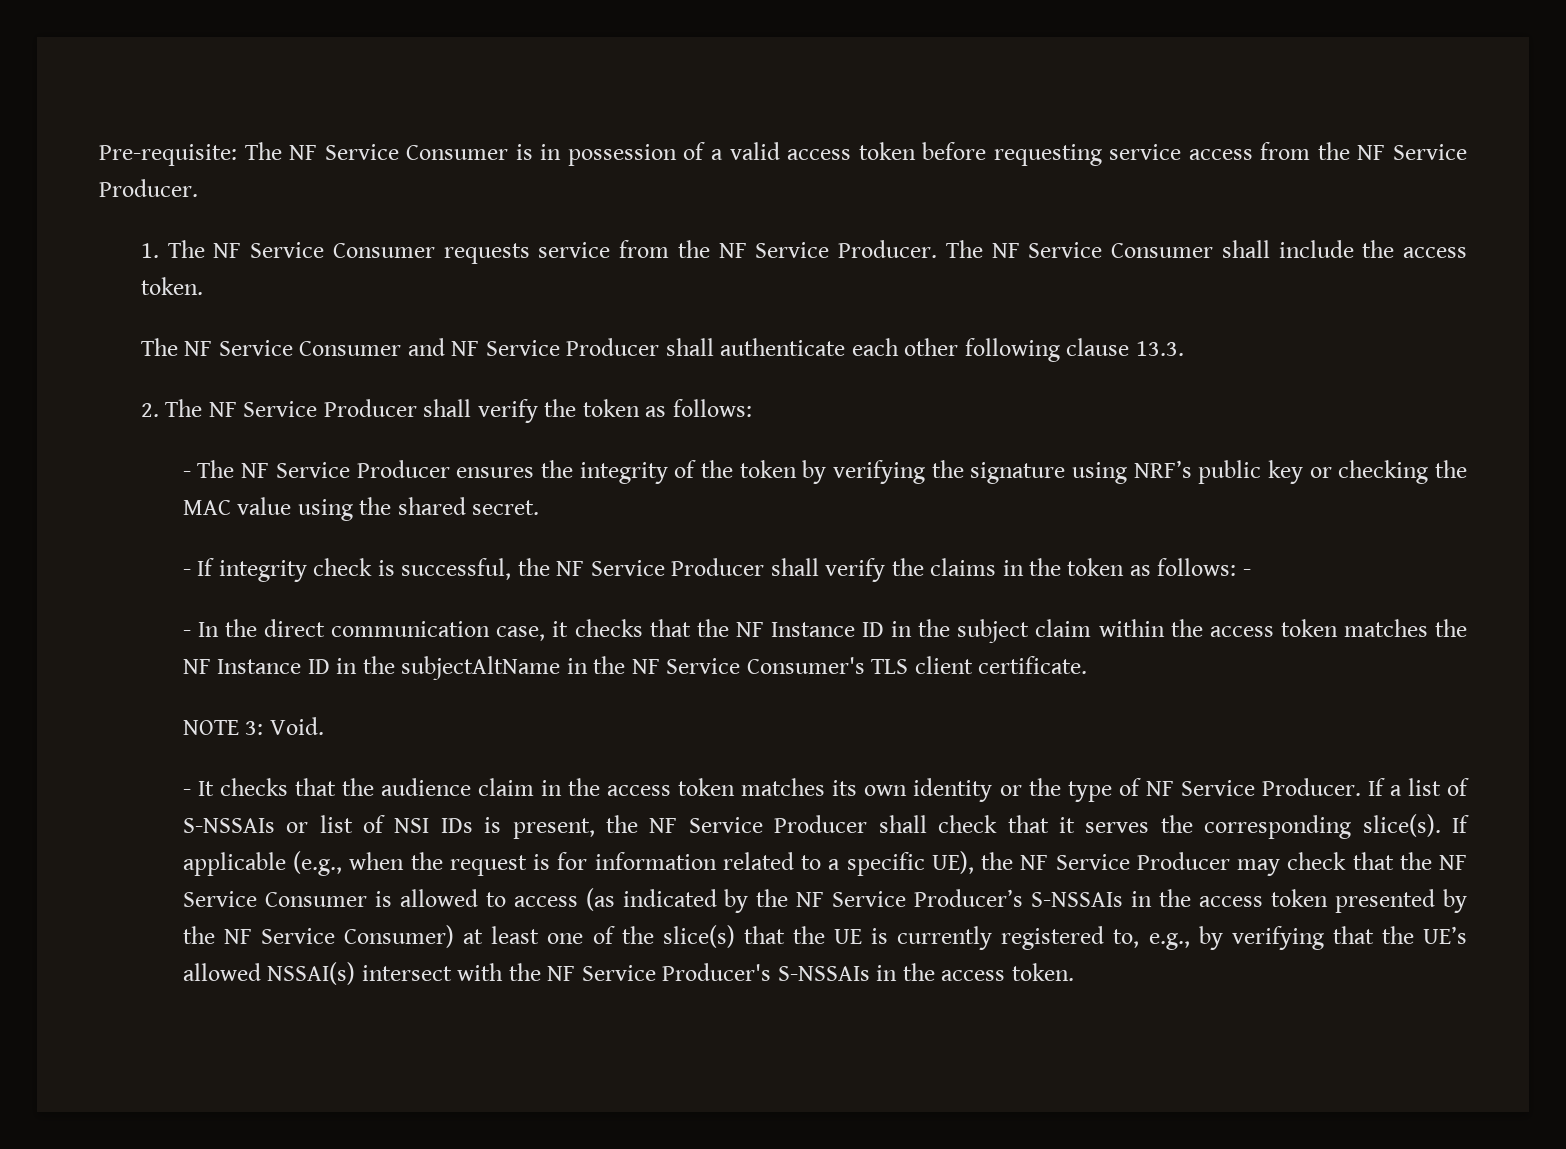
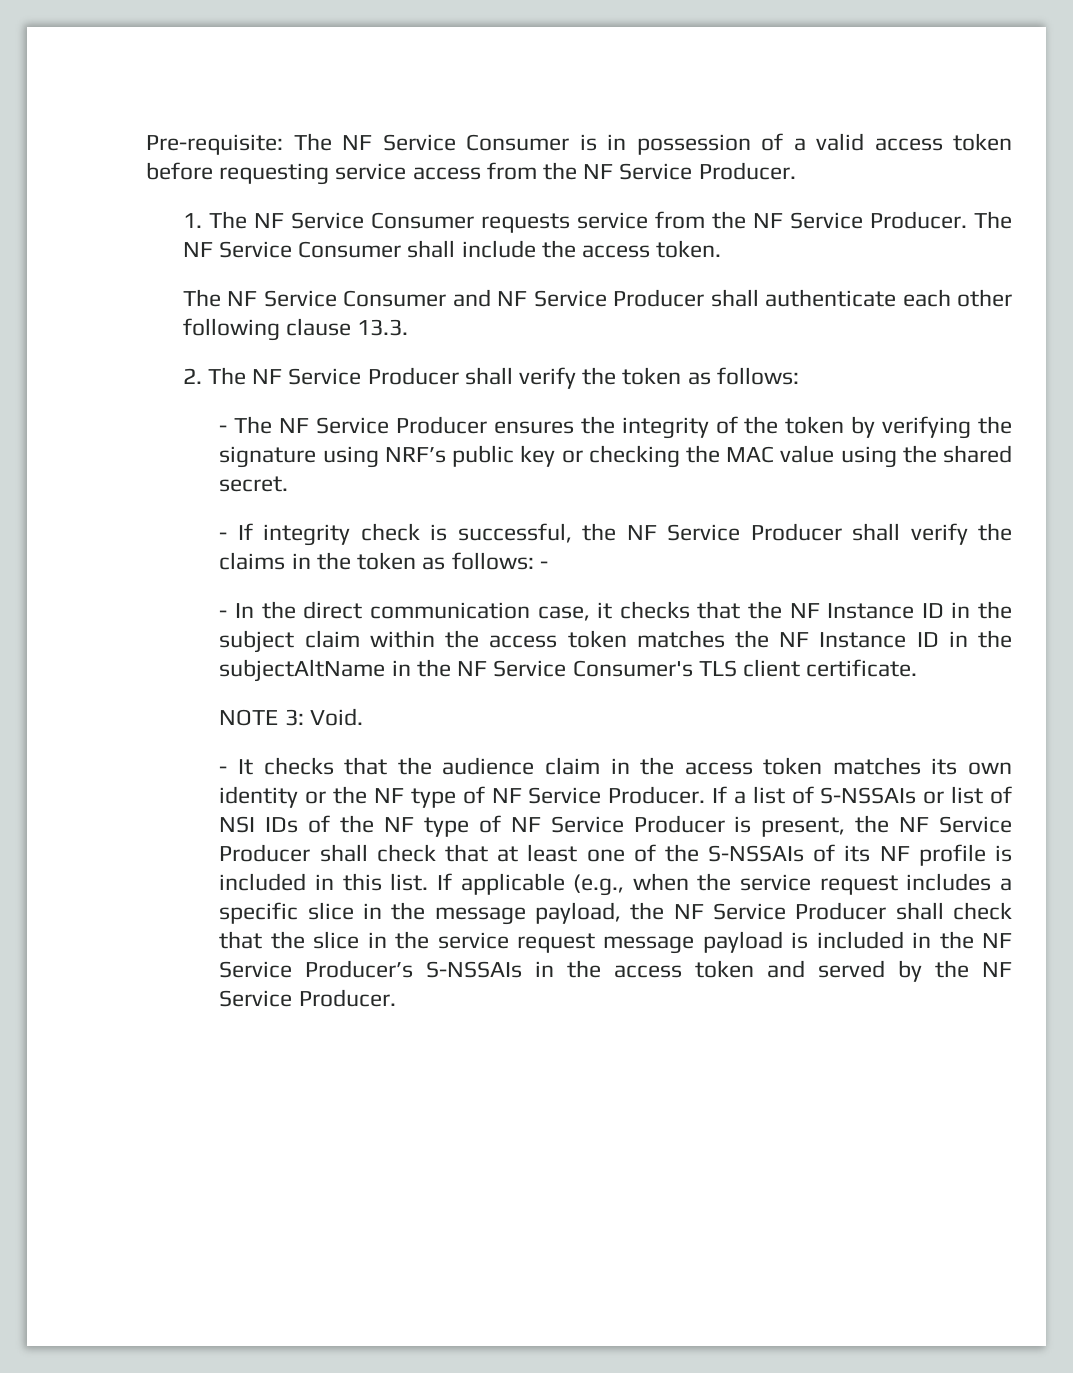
(1061, 787) none -> [374,788,405,803] NF
(473, 825) none -> [308,815,725,837] of the NF type of NF Service Producer
[1058,814,1441,839] it serves the corresponding slice(s). -> [497,844,1013,866] [219,873,429,891] at least one of the S-NSSAIs of its NF profile is included in this list.
[449,851,1281,876] request is for information related to a specific UE), the NF Service Producer may -> [740,873,1012,895] [219,902,944,925] service request includes a specific slice in the message payload, the NF Service Producer shall
[1438,855,1467,870] [182,888,749,913] NF Service Consumer is allowed to access (as indicated by -> [313,931,932,954] slice in the service request message payload is included in
[1335,889,1467,913] [182,925,1468,950] [182,962,1074,985] presented by the NF Service Consumer) at least one of the slice(s) that the UE is currently registered to, e.g., by verifying that the UE’s allowed NSSAI(s) intersect with the NF Service Producer's S-NSSAIs in the access token. -> [767,960,1012,982] [219,989,396,1007] and served by the NF Service Producer.

